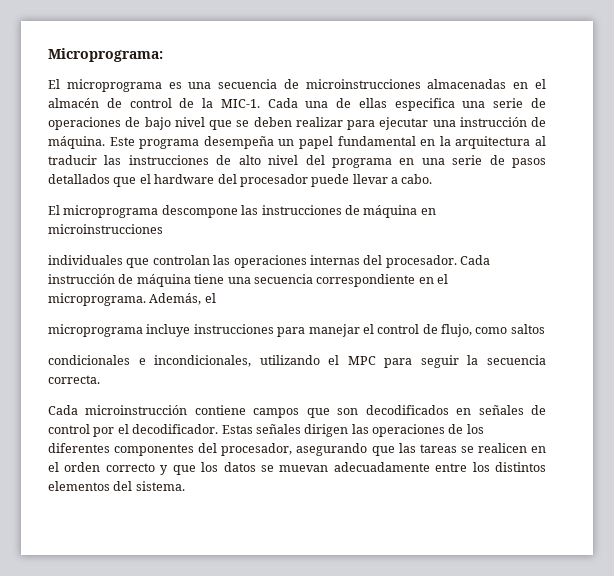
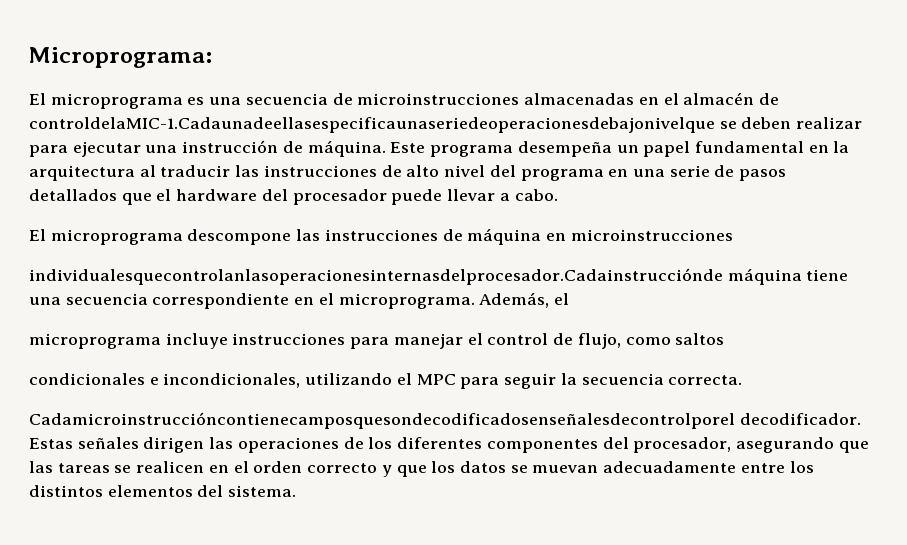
[129,98,546,111] [48,117,232,130] control de la MIC-1. Cada una de ellas especifica una serie de operaciones de bajo nivel que -> [29,117,715,133] controldelaMIC-1.Cadaunadeellasespecificaunaseriedeoperacionesdebajonivelque
[48,255,490,268] [48,274,134,284] individuales que controlan las operaciones internas del procesador. Cada instrucción de -> [29,268,723,285] individualesquecontrolanlasoperacionesinternasdelprocesador.Cadainstrucciónde
[48,405,547,418] [48,424,129,437] Cada microinstrucción contiene campos que son decodificados en señales de control por el -> [29,412,735,429] Cadamicroinstruccióncontienecamposquesondecodificadosenseñalesdecontrolporel

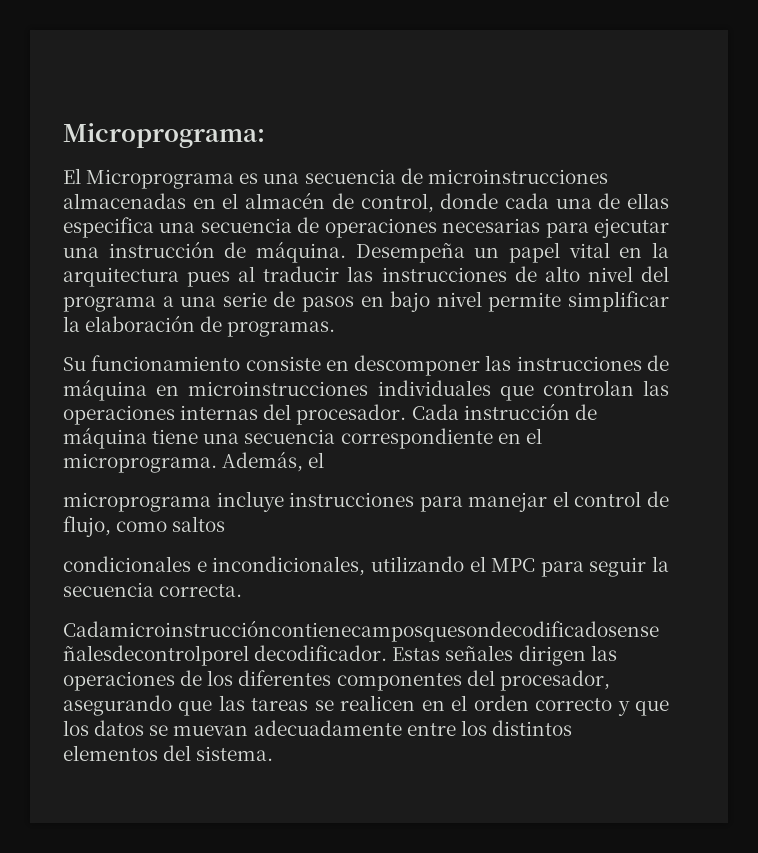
[50,93,183,109] microprograma -> [86,169,235,189] Microprograma
[29,117,863,133] controldelaMIC-1.Cadaunadeellasespecificaunaseriedeoperacionesdebajonivelque se deben realizar -> [360,193,669,213] [63,217,541,238] control, donde cada una de ellas especifica una secuencia de operaciones necesarias
[390,141,612,157] Este programa desempeña -> [355,243,465,263] Desempeña
[694,141,804,153] fundamental -> [568,242,610,258] vital
(135, 173) none -> [187,271,231,287] pues
[608,169,629,177] en -> [162,296,174,307] a
[29,189,558,205] [29,229,292,245] detallados que el hardware del procesador puede llevar a cabo. // El microprograma descompone -> [360,291,670,312] [63,315,336,337] [63,355,481,376] en bajo nivel permite simplificar la elaboración de programas. // Su funcionamiento consiste en descomponer
[29,268,723,285] // individualesquecontrolanlasoperacionesinternasdelprocesador.Cadainstrucciónde -> [377,380,670,401] [63,403,597,425] individuales que controlan las operaciones internas del procesador. Cada instrucción de

